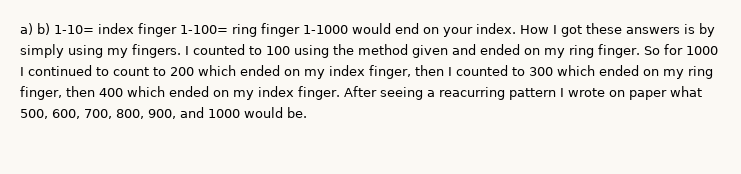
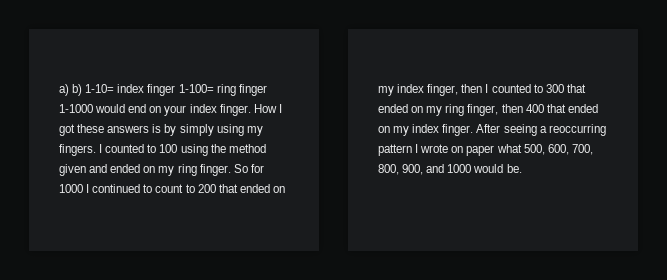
[476,23,516,34] index. -> [189,104,251,116] index finger.
[198,65,236,76] which -> [218,184,238,193] that
[557,65,595,76] which -> [566,84,586,93] that
[127,86,165,97] which -> [546,104,566,113] that
[438,87,505,100] reacurring -> [548,124,606,136] reoccurring

